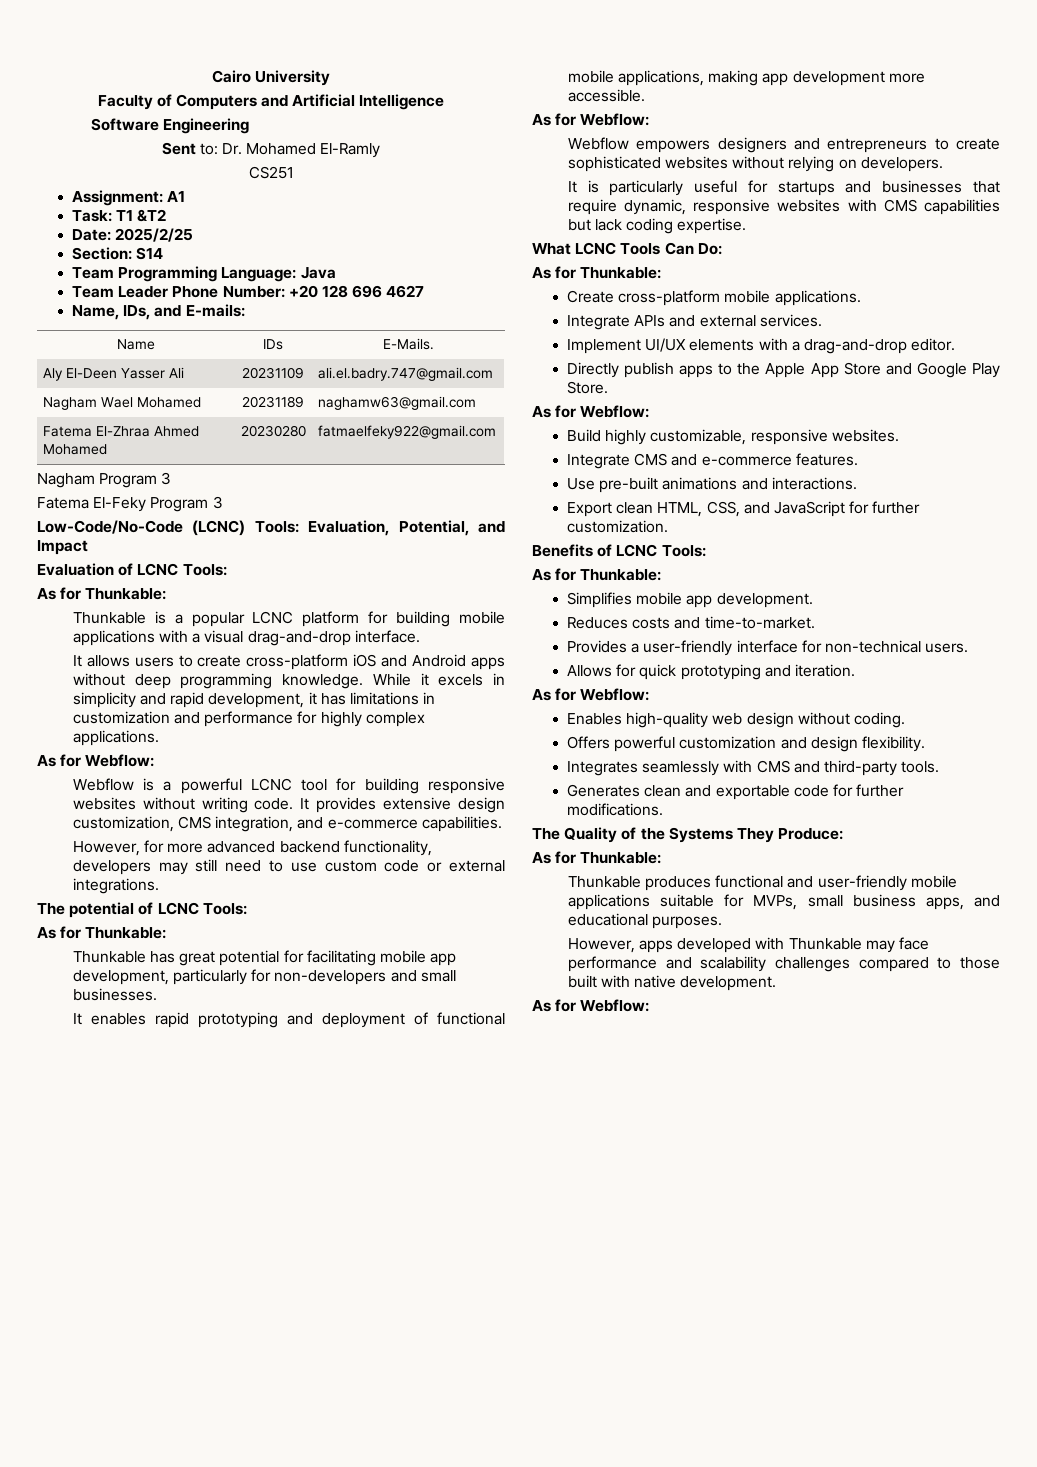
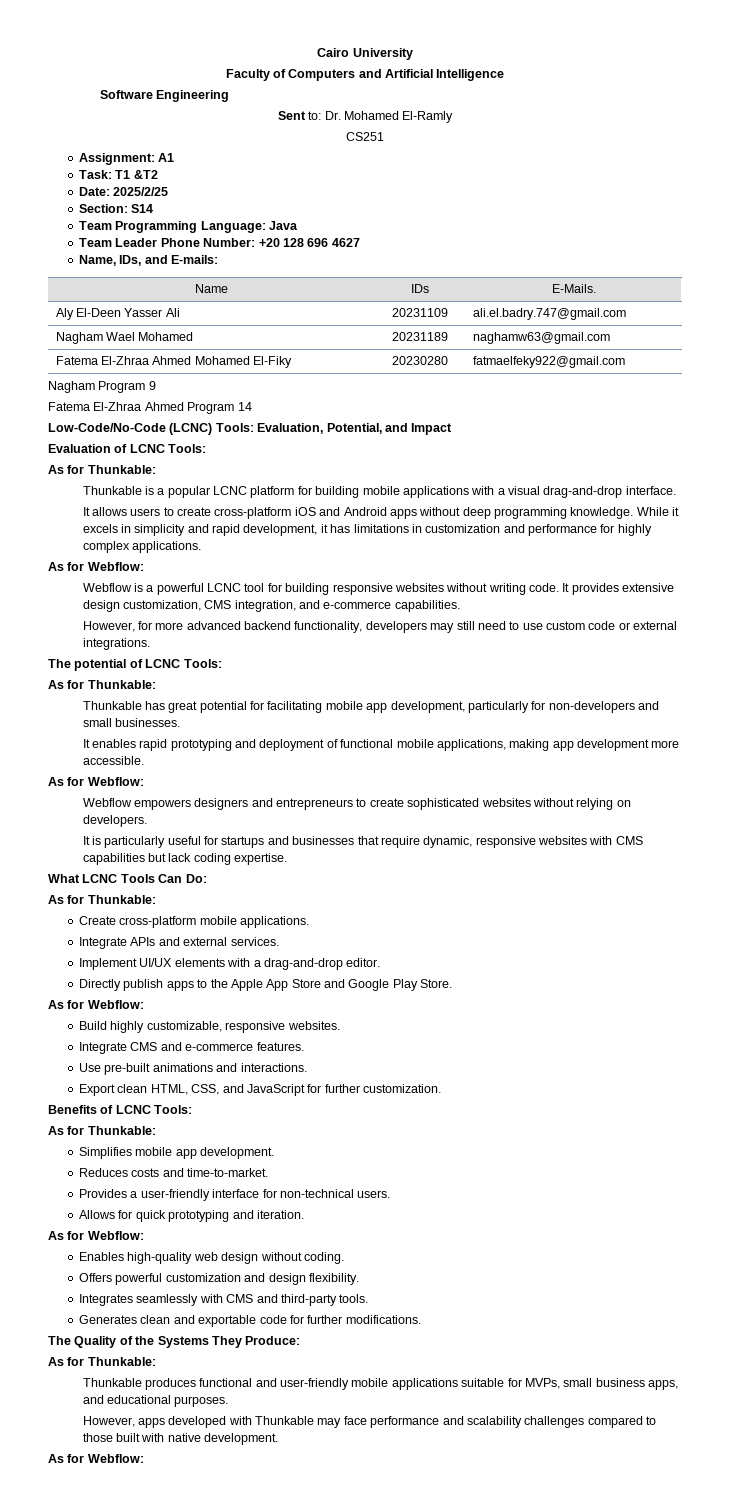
(108, 449) none -> [253,356,293,368] El-Fiky
[161,472,172,485] [37,496,223,512] 3 // Fatema El-Feky Program 3 -> [148,381,156,390] [48,402,252,414] 9 // Fatema El-Zhraa Ahmed Program 14

